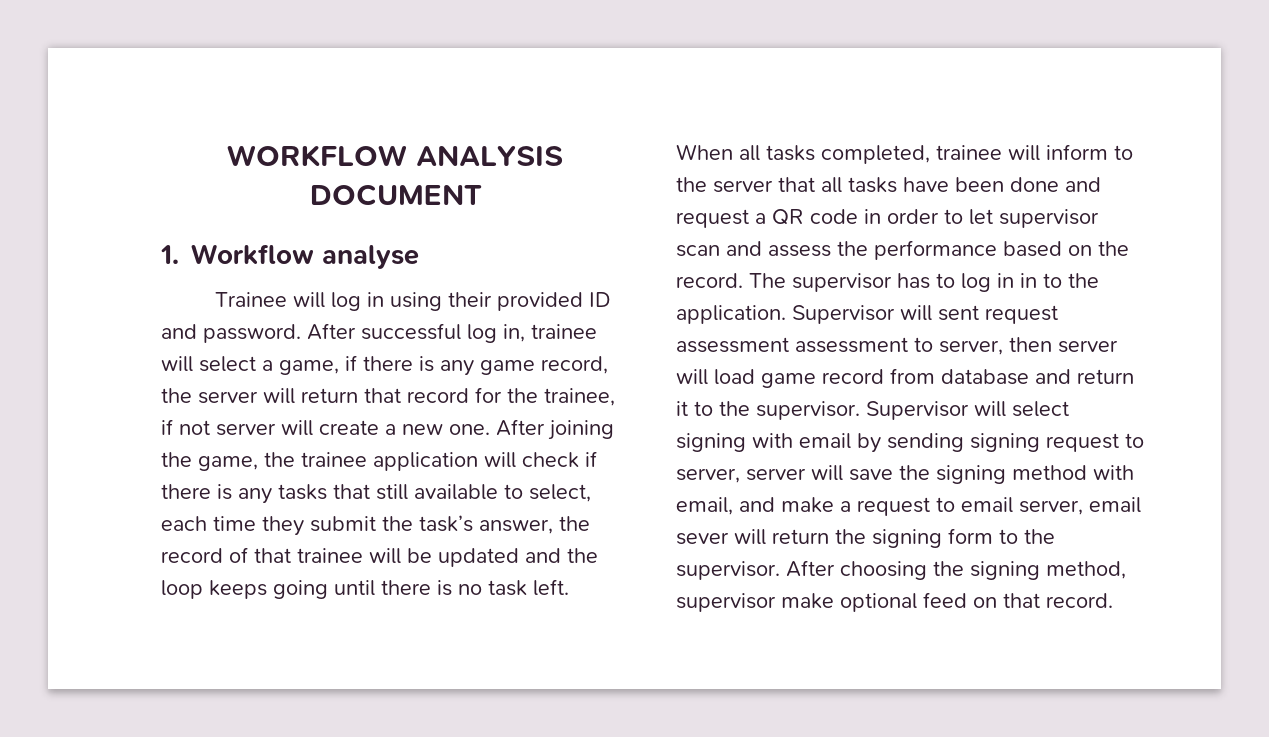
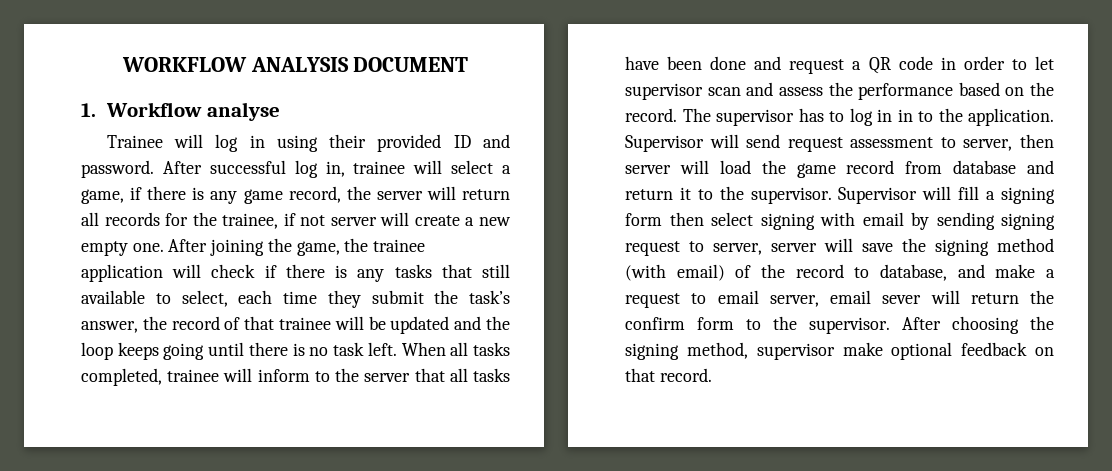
[364,388,469,403] that record -> [81,212,160,226] all records
(443, 429) none -> [81,241,128,256] empty
[938,305,979,321] sent -> [746,134,781,148] send
[795,337,908,353] assessment -> (934, 142) none
(755, 377) none -> [761,160,786,174] the
(1006, 409) none -> [958,186,1055,204] [625,212,704,226] fill a signing form then
[1093,465,1134,480] [676,497,733,515] with email, -> [625,264,947,281] (with email) of the record to database,
[872,529,942,548] signing -> [625,317,685,330] confirm
[923,592,967,608] feed -> [961,342,1028,356] feedback

